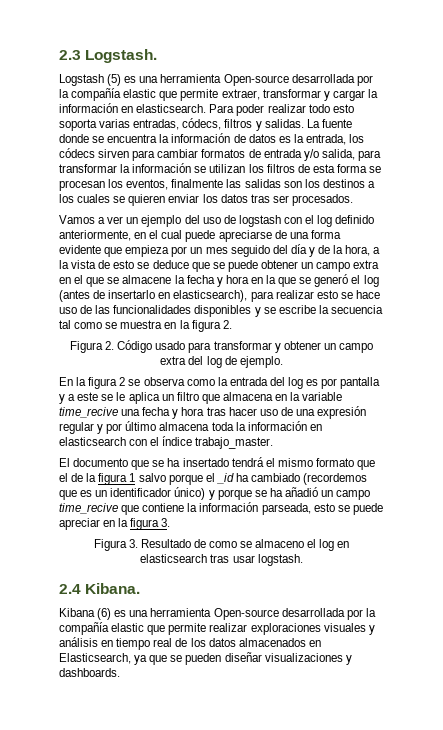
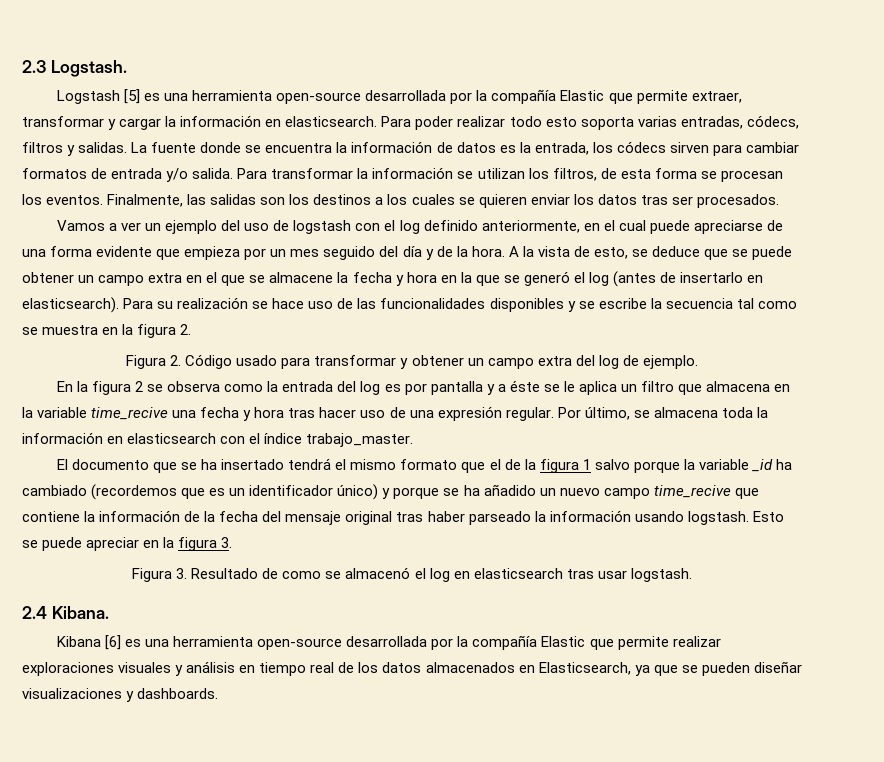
[107,74,373,86] [59,88,157,101] (5) es una herramienta Open-source desarrollada por la compañía elastic -> [124,89,605,104] [5] es una herramienta open-source desarrollada por la compañía Elastic
[321,149,381,161] salida, para -> [192,168,268,179] salida. Para
[266,164,295,173] filtros -> [552,168,597,181] filtros,
[126,179,224,190] eventos, finalmente -> [46,194,184,207] eventos. Finalmente,
[345,245,381,256] hora, a -> [471,246,519,257] hora. A
[113,260,135,269] esto -> [593,247,628,259] esto,
[173,290,338,302] elasticsearch), para realizar esto -> [22,297,249,313] elasticsearch). Para su realización
[77,392,99,401] este -> [509,380,540,392] éste
[59,421,157,434] regular y por último -> [505,407,650,421] regular. Por último, se
[205,473,215,482] el -> [683,459,749,470] la variable
[284,487,334,497] añadió un -> [483,484,600,496] añadido un nuevo
[261,503,335,515] parseada, esto -> [184,510,784,525] de la fecha del mensaje original tras haber parseado la información usando logstash. Esto
[255,539,305,548] almaceno -> [345,567,411,579] almacenó
[97,608,376,620] [59,622,145,635] (6) es una herramienta Open-source desarrollada por la compañía elastic -> [105,635,586,650] [6] es una herramienta open-source desarrollada por la compañía Elastic

